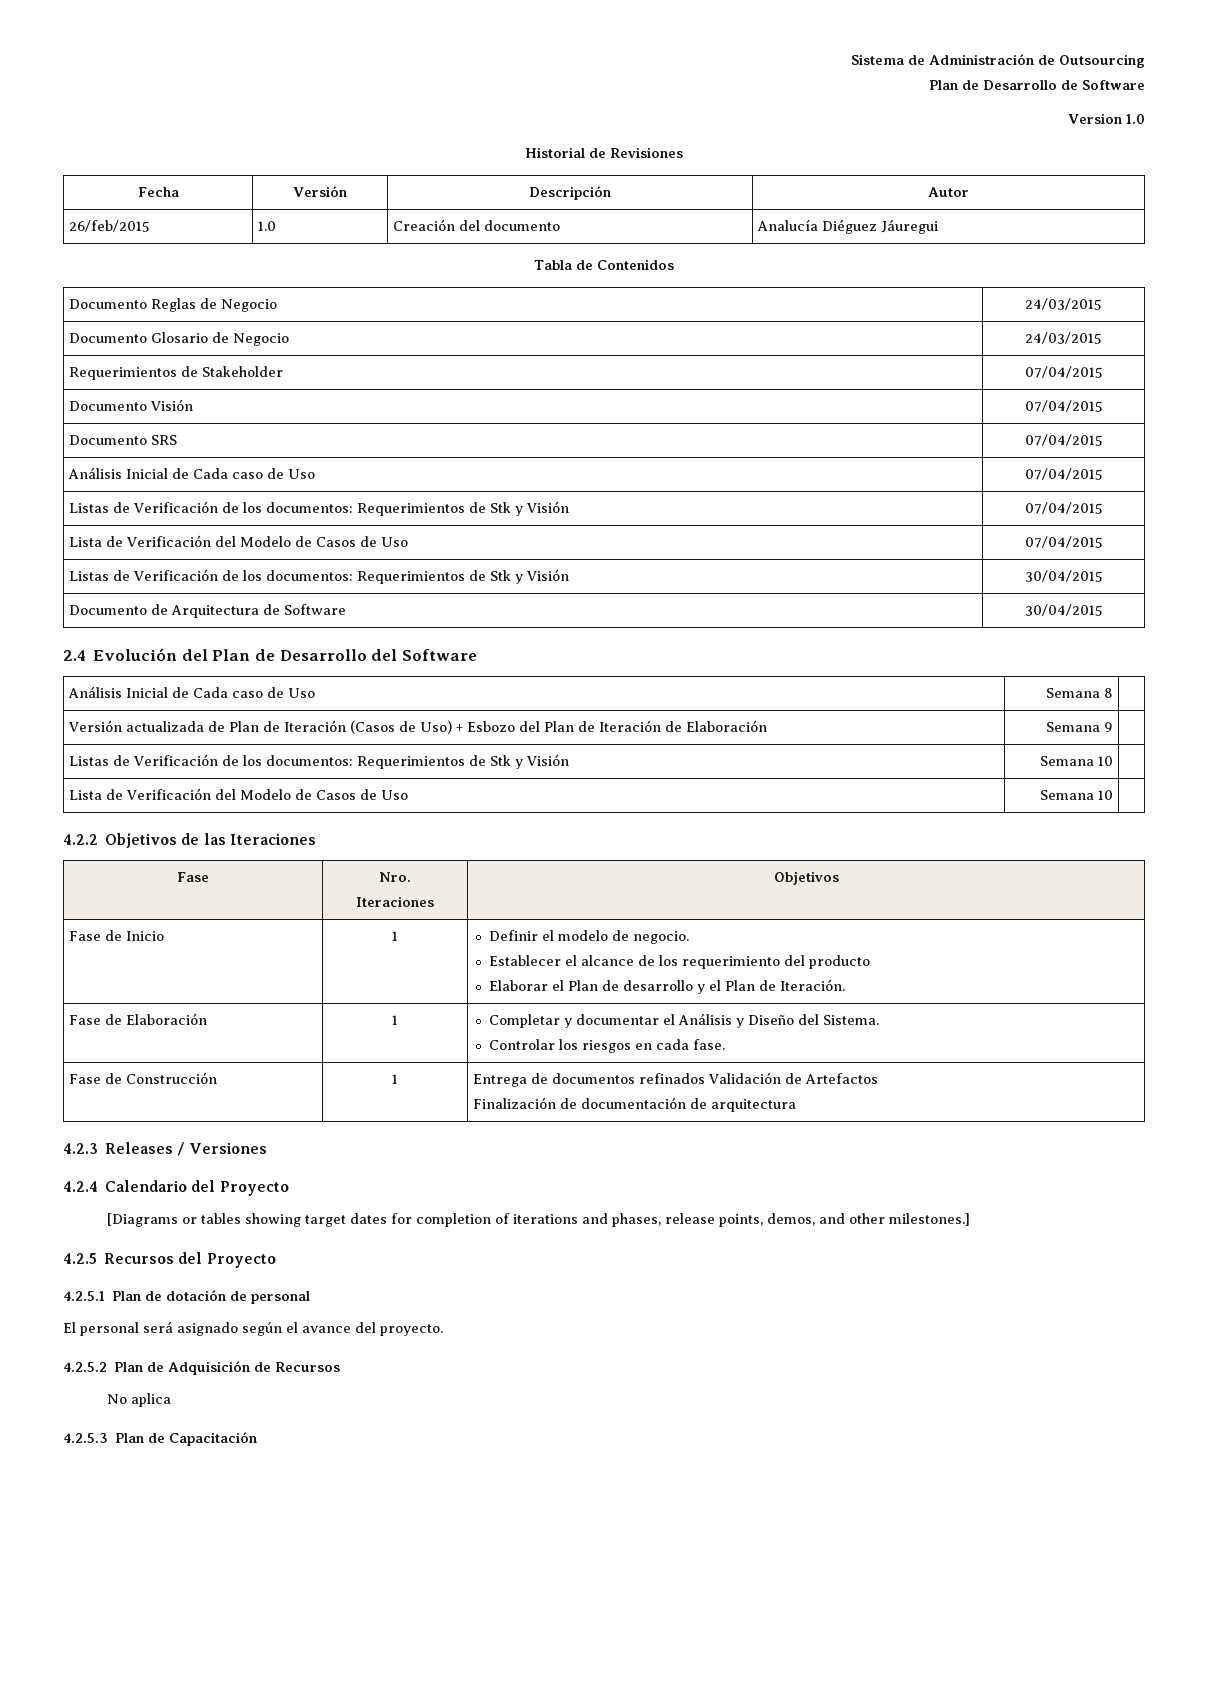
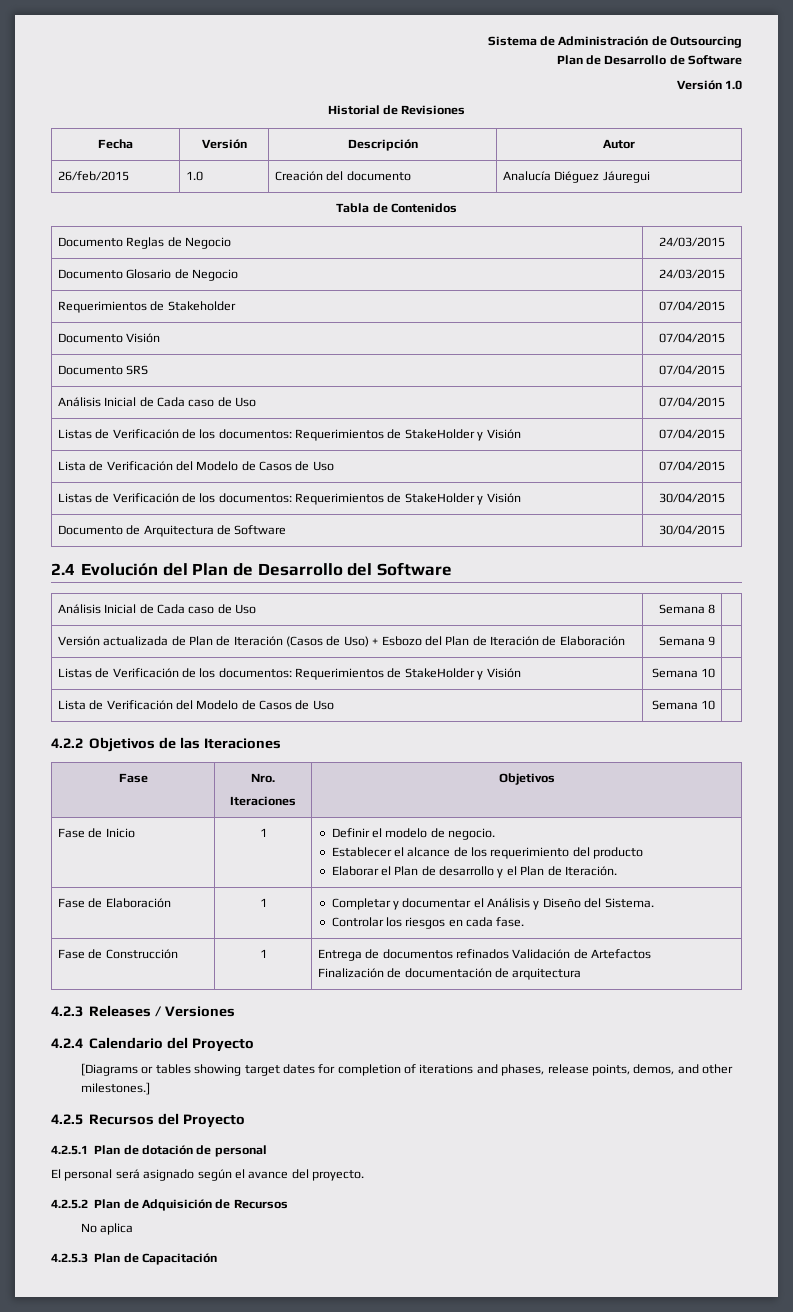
[1068,113,1122,124] Version -> [676,80,722,90] Versión
[490,502,512,513] Stk -> [404,429,475,439] StakeHolder
[490,570,512,581] Stk -> [404,493,475,503] StakeHolder
[490,755,512,766] Stk -> [404,668,475,678] StakeHolder

